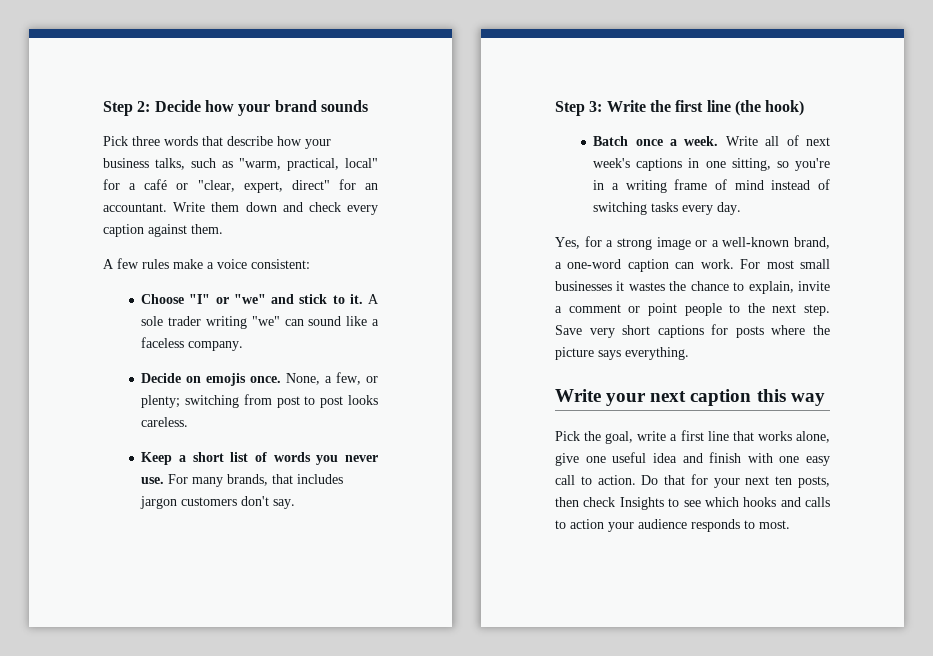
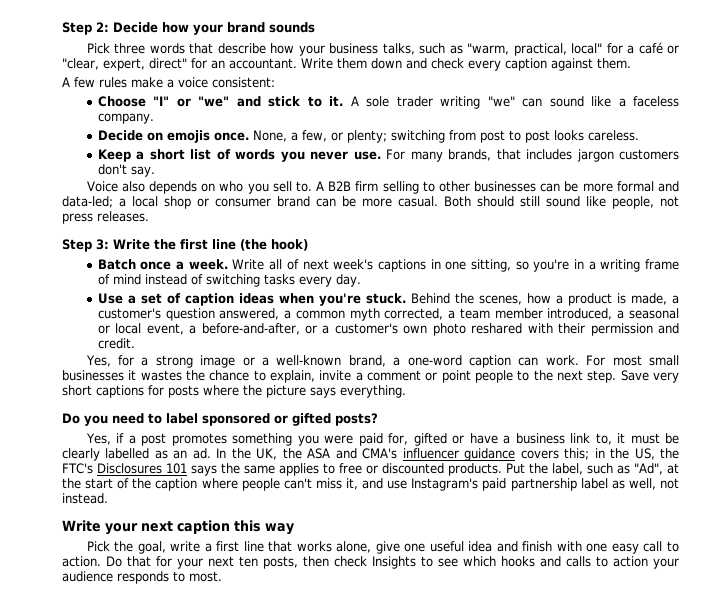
(296, 504) none -> [86,181,679,194] [62,196,679,209] [62,211,149,224] // Voice also depends on who you sell to. A B2B firm selling to other businesses can be more formal and data-led; a local shop or consumer brand can be more casual. Both should still sound like people, not press releases.
(742, 208) none -> [97,293,680,306] [97,308,679,321] [97,323,679,336] [97,338,135,349] // Use a set of caption ideas when you're stuck. Behind the scenes, how a product is made, a customer's question answered, a common myth corrected, a team member introduced, a seasonal or local event, a before-and-after, or a customer's own photo reshared with their permission and credit.
(689, 353) none -> [62,413,378,426] [85,433,679,446] [62,448,680,461] [62,463,679,476] [62,478,679,491] [62,493,108,504] // Do you need to label sponsored or gifted posts? // Yes, if a post promotes something you were paid for, gifted or have a business link to, it must be clearly labelled as an ad. In the UK, the ASA and CMA's influencer guidance covers this; in the US, the FTC's Disclosures 101 says the same applies to free or discounted products. Put the label, such as "Ad", at the start of the caption where people can't miss it, and use Instagram's paid partnership label as well, not instead.

